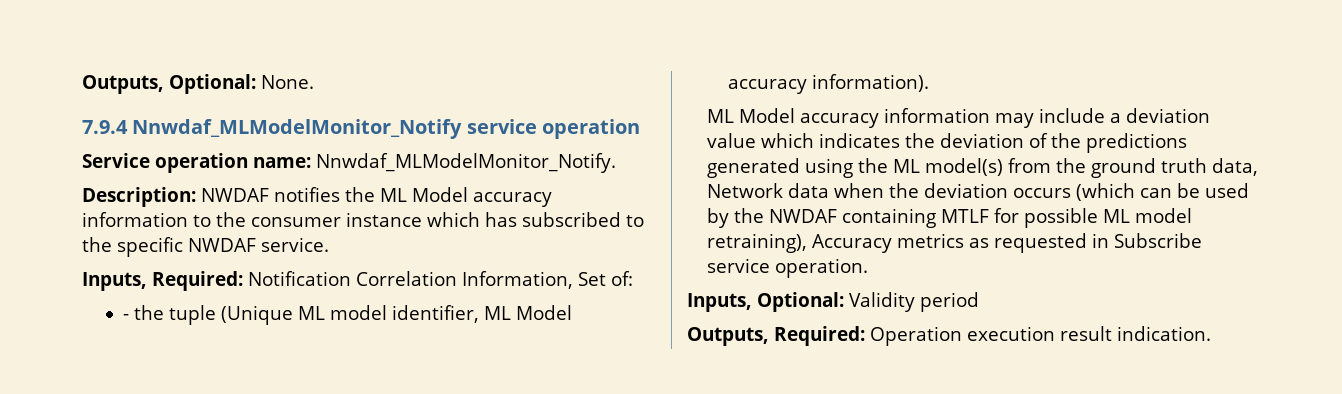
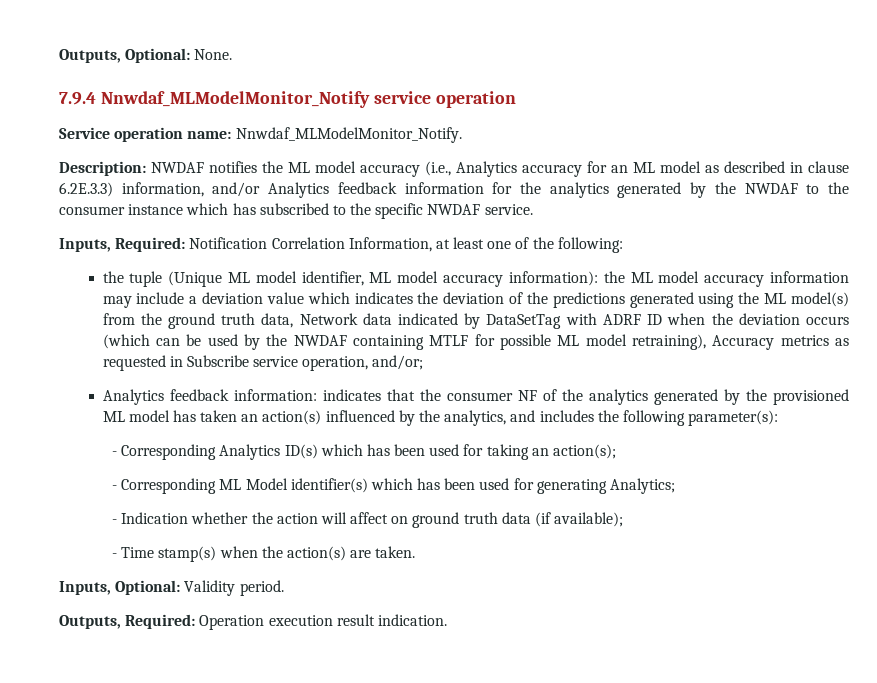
[412,187,552,207] [82,212,188,227] Model accuracy information -> [315,161,849,177] [59,182,798,198] model accuracy (i.e., Analytics accuracy for an ML model as described in clause 6.2E.3.3) information, and/or Analytics feedback information for the analytics generated by the NWDAF
[578,271,633,286] [122,314,129,320] Set of: // - -> [435,237,623,253] at least one of the following: //
[515,305,572,320] [727,74,929,94] [707,108,796,123] Model accuracy information). // ML Model -> [397,271,700,287] model accuracy information): the ML model
(830, 190) none -> [398,313,663,329] indicated by DataSetTag with ADRF ID
[775,258,869,278] operation. -> [302,355,424,371] [102,389,849,405] [102,410,779,426] [111,444,616,460] [111,478,675,494] [111,512,624,528] [111,546,416,562] operation, and/or; // Analytics feedback information: indicates that the consumer NF of the analytics generated by the provisioned ML model has taken an action(s) influenced by the analytics, and includes the following parameter(s): // - Corresponding Analytics ID(s) which has been used for taking an action(s); // - Corresponding ML Model identifier(s) which has been used for generating Analytics; // - Indication whether the action will affect on ground truth data (if available); // - Time stamp(s) when the action(s) are taken.
[920,292,979,312] period -> [239,580,284,596] period.

